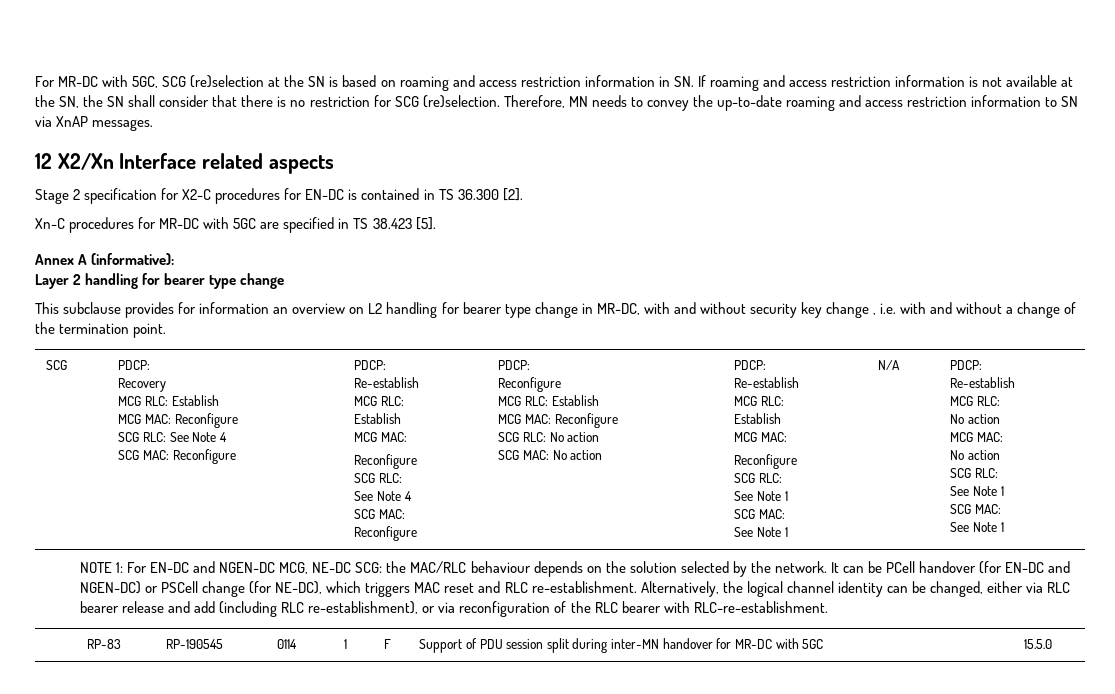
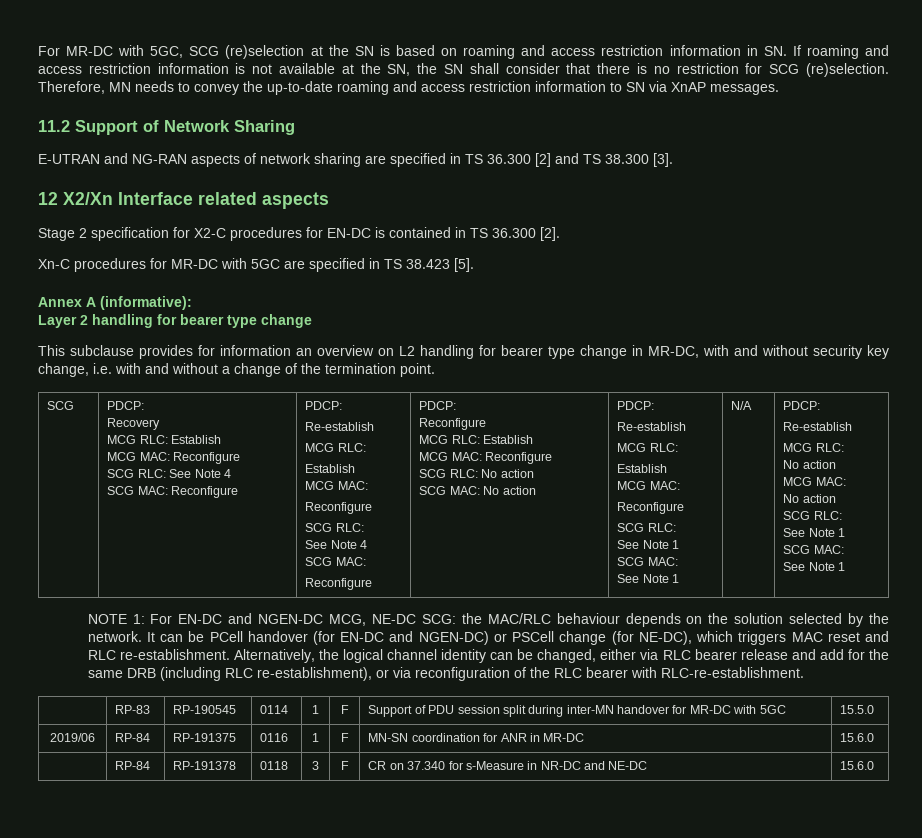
(154, 125) none -> [38,120,295,135] [38,153,673,167] // 11.2 Support of Network Sharing // E-UTRAN and NG-RAN aspects of network sharing are specified in TS 36.300 [2] and TS 38.300 [3].
[826,302,877,318] change , -> [38,363,89,377] change,
(216, 607) none -> [847,649,890,660] [87,668,156,678] for the same DRB
(1053, 644) none -> [50,733,95,742] [115,733,151,742] [173,733,237,742] [260,733,289,742] [312,733,319,742] [340,733,349,742] [368,733,585,742] [840,733,875,742] [115,761,151,770] [173,761,237,770] [260,761,289,770] [312,761,319,770] [340,761,349,770] [368,761,648,770] [840,761,875,770] // 2019/06 | RP-84 | RP-191375 | 0116 | 1 | F | MN-SN coordination for ANR in MR-DC | 15.6.0 // | RP-84 | RP-191378 | 0118 | 3 | F | CR on 37.340 for s-Measure in NR-DC and NE-DC | 15.6.0

